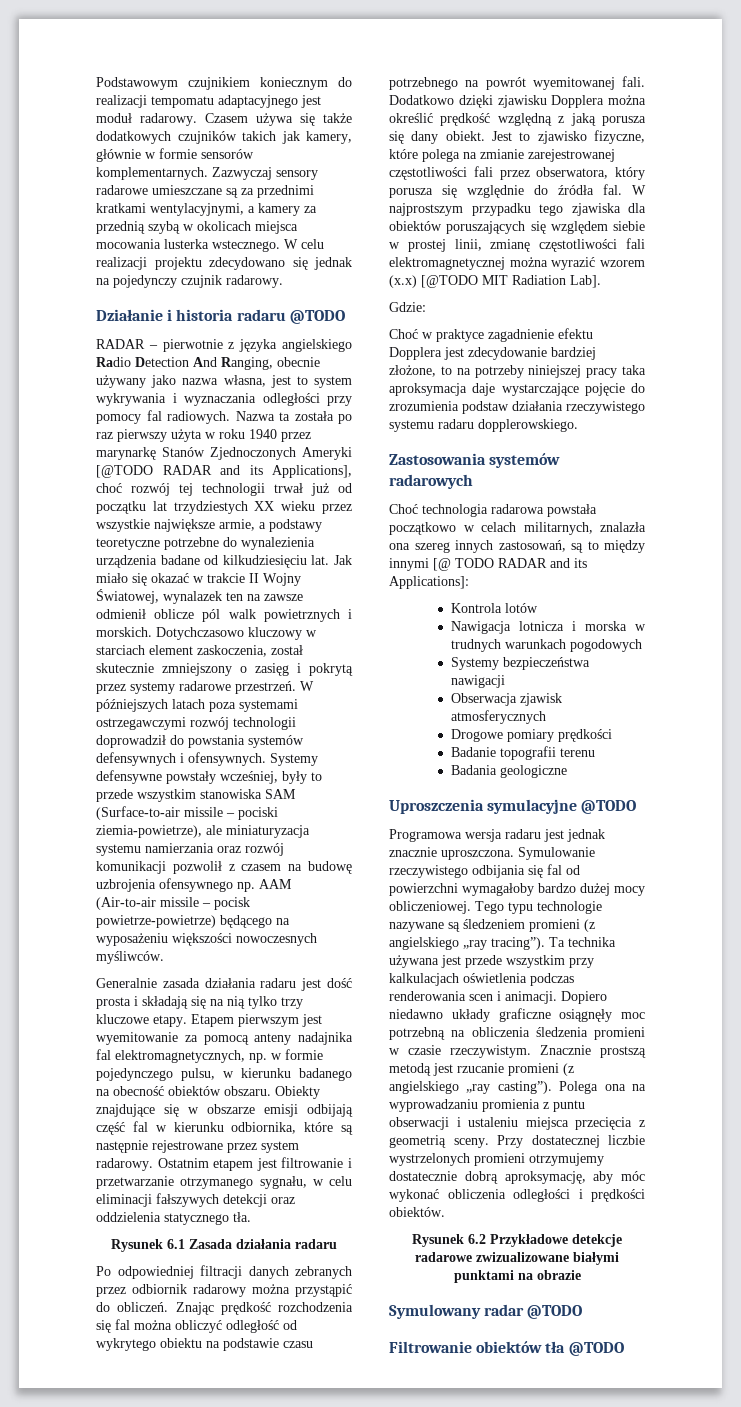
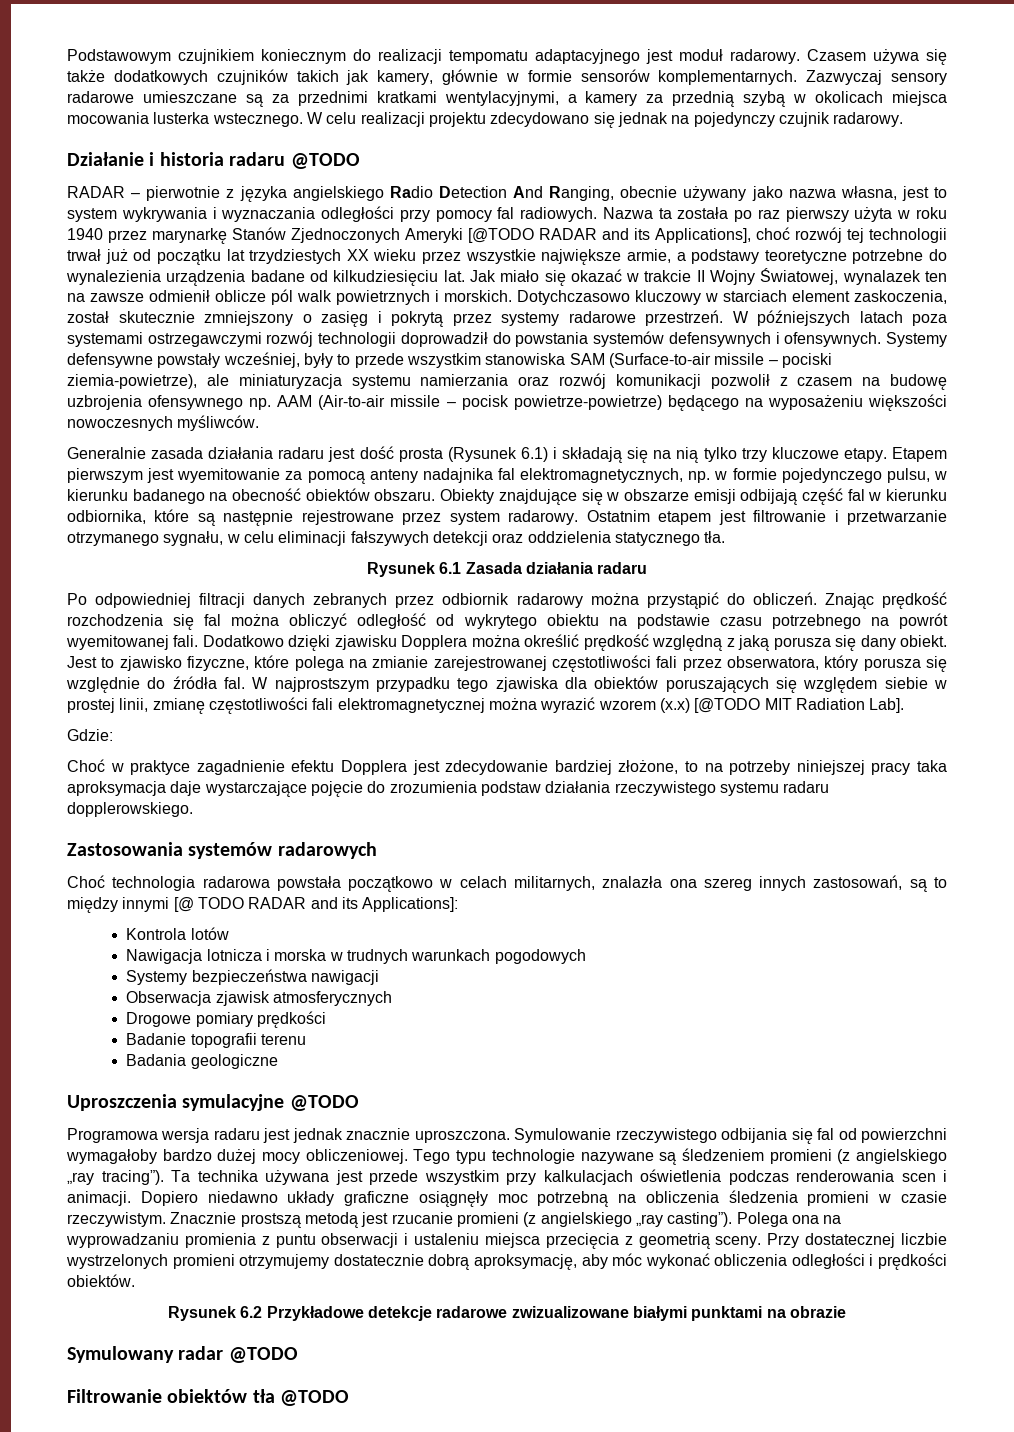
(131, 1003) none -> [447,447,548,462] (Rysunek 6.1)

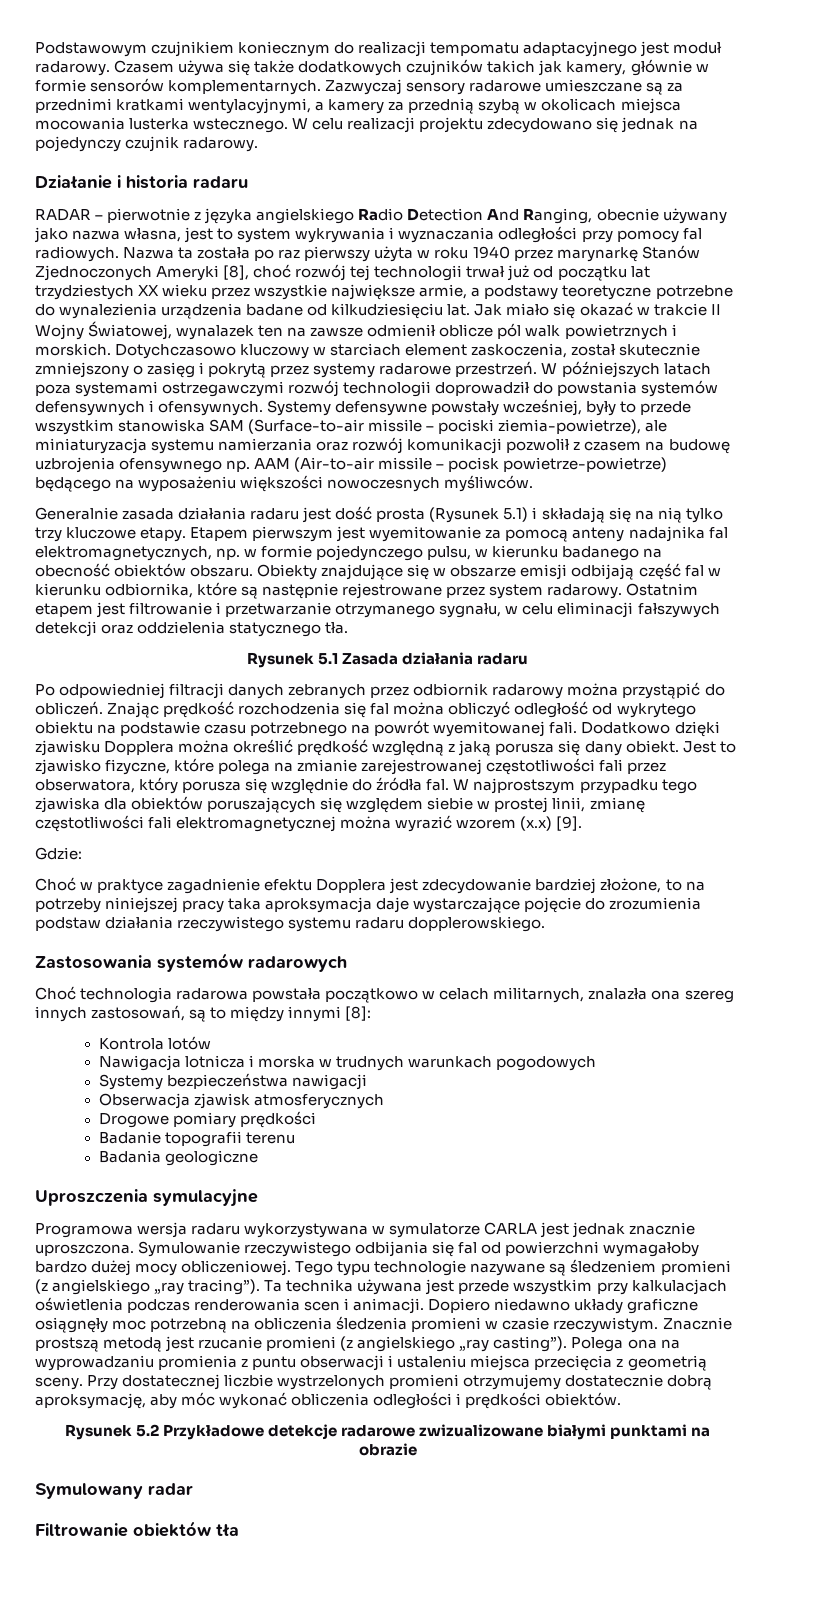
[290,153,360,169] @TODO -> (248, 182) none
[468,228,751,243] [@TODO RADAR and its Applications], -> [223,265,250,280] [8],
[520,447,548,462] 6.1) -> [503,507,529,522] 5.1)
[439,562,462,574] 6.1 -> [317,653,338,665] 5.1
[694,698,905,713] [@TODO MIT Radiation Lab]. -> [556,816,583,831] [9].
[173,897,459,912] [@ TODO RADAR and its Applications]: -> [345,1006,372,1021] [8]:
[289,1095,359,1111] @TODO -> (258, 1198) none
(260, 1134) none -> [244,1222,538,1238] wykorzystywana w symulatorze CARLA
[240,1306,263,1318] 6.2 -> [135,1424,159,1437] 5.2
[228,1347,298,1363] @TODO -> (193, 1489) none
[280,1390,350,1406] @TODO -> (239, 1530) none

